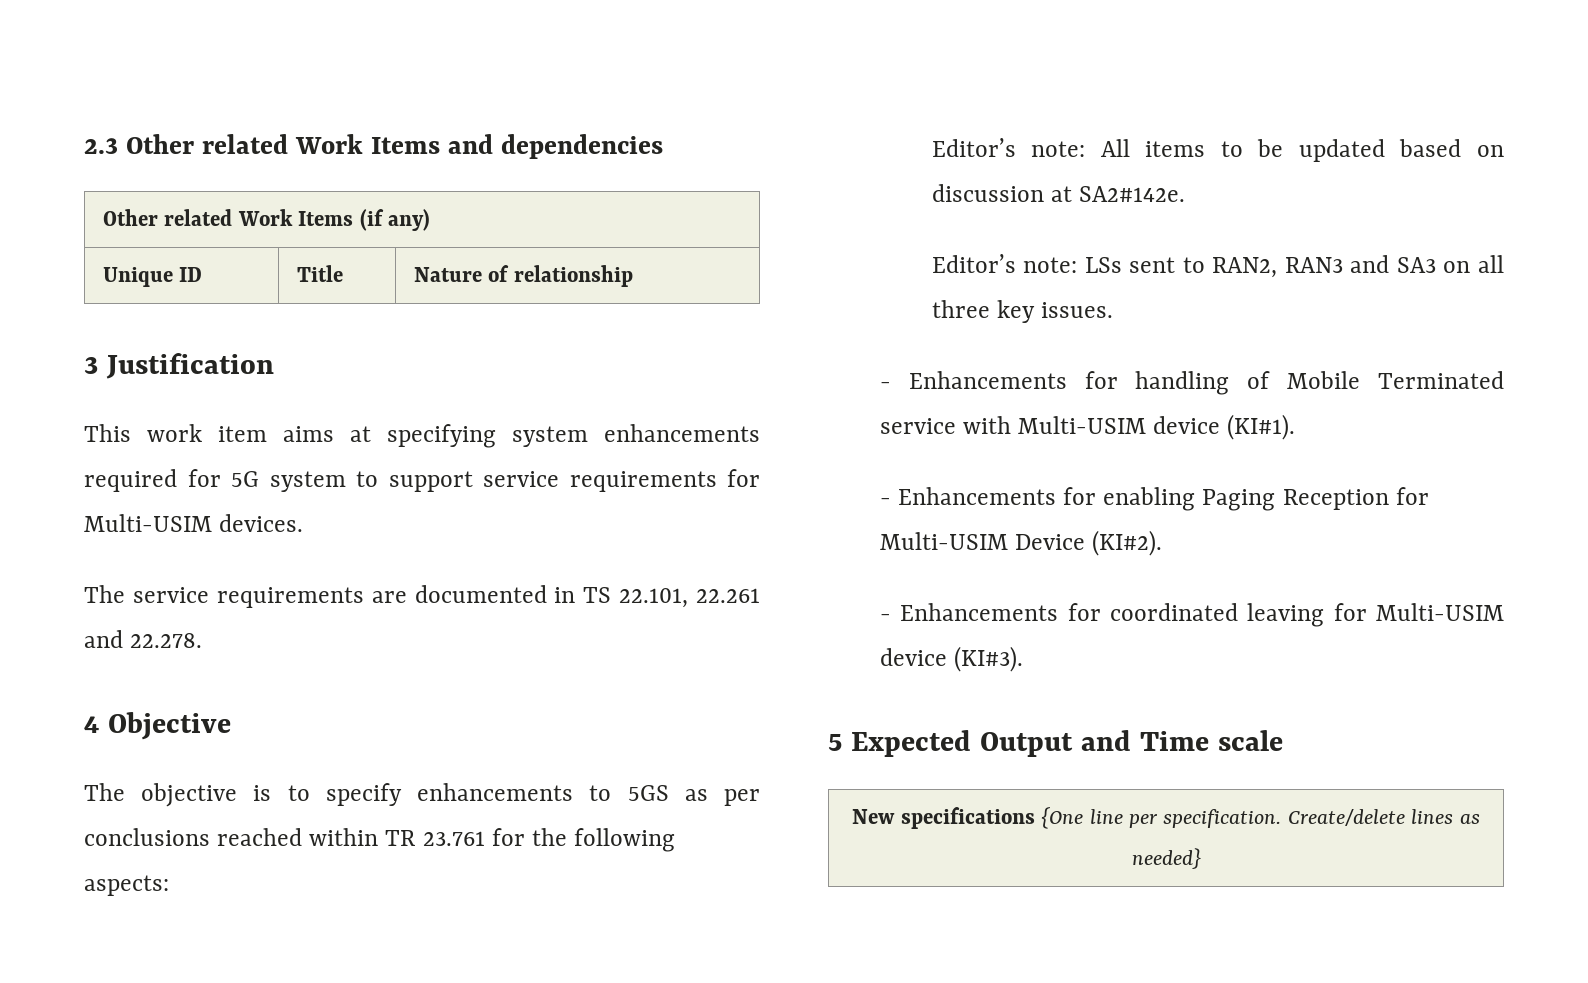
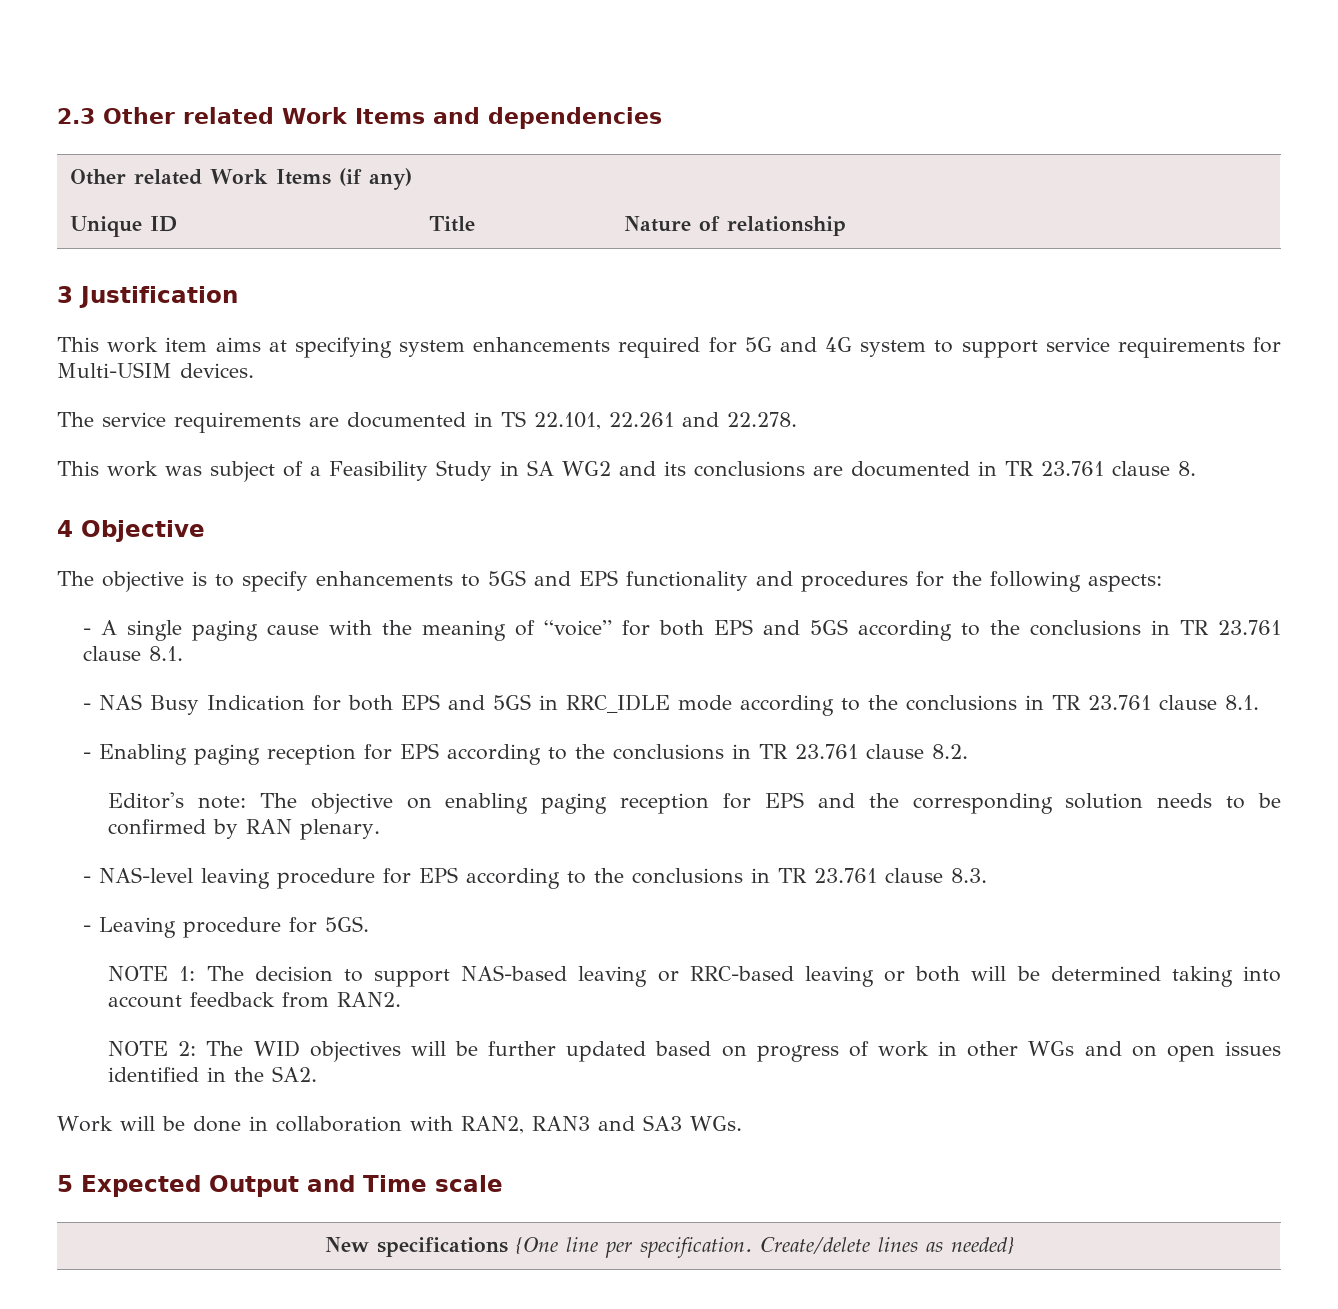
(259, 479) none -> [779,337,852,352] and 4G
(203, 640) none -> [57,460,1196,482] // This work was subject of a Feasibility Study in SA WG2 and its conclusions are documented in TR 23.761 clause 8.
[684,789,760,806] [84,828,676,852] [84,875,169,896] [931,138,1504,162] [931,184,1185,202] [931,254,1504,278] [931,300,1113,323] [879,371,1504,395] [879,414,1296,440] [879,487,1429,511] [879,530,1163,556] [879,603,1504,627] [879,646,1023,672] as per conclusions reached within TR 23.761 for the following aspects: // Editor’s note: All items to be updated based on discussion at SA2#142e. // Editor’s note: LSs sent to RAN2, RAN3 and SA3 on all three key issues. // - Enhancements for handling of Mobile Terminated service with Multi-USIM device (KI#1). // - Enhancements for enabling Paging Reception for Multi-USIM Device (KI#2). // - Enhancements for coordinated leaving for Multi-USIM device (KI#3). -> [534,570,1162,592] [82,619,1282,641] [82,646,183,661] [82,694,1259,716] [82,743,968,765] [108,792,1282,814] [108,819,381,840] [82,867,987,889] [82,916,369,938] [108,965,1281,987] [108,992,402,1008] [108,1040,1282,1062] [108,1066,318,1082] [57,1115,742,1134] and EPS functionality and procedures for the following aspects: // - A single paging cause with the meaning of “voice” for both EPS and 5GS according to the conclusions in TR 23.761 clause 8.1. // - NAS Busy Indication for both EPS and 5GS in RRC_IDLE mode according to the conclusions in TR 23.761 clause 8.1. // - Enabling paging reception for EPS according to the conclusions in TR 23.761 clause 8.2. // Editor's note: The objective on enabling paging reception for EPS and the corresponding solution needs to be confirmed by RAN plenary. // - NAS-level leaving procedure for EPS according to the conclusions in TR 23.761 clause 8.3. // - Leaving procedure for 5GS. // NOTE 1: The decision to support NAS-based leaving or RRC-based leaving or both will be determined taking into account feedback from RAN2. // NOTE 2: The WID objectives will be further updated based on progress of work in other WGs and on open issues identified in the SA2. // Work will be done in collaboration with RAN2, RAN3 and SA3 WGs.

